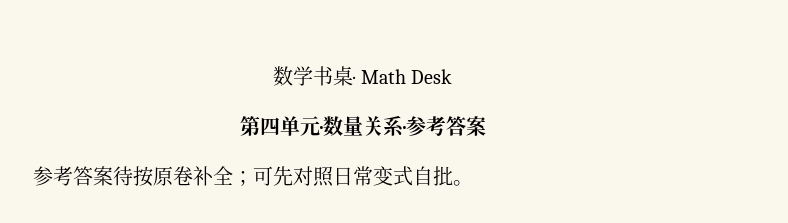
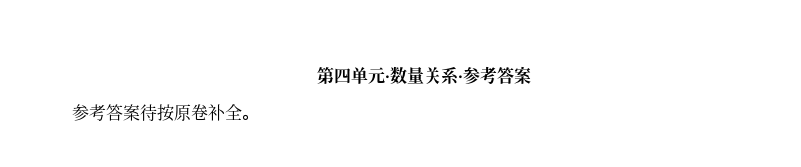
[273,66,452,86] 数学书桌· Math Desk // -> (317, 75) none
[233,166,453,187] ；可先对照日常变式自批 -> (242, 112) none

